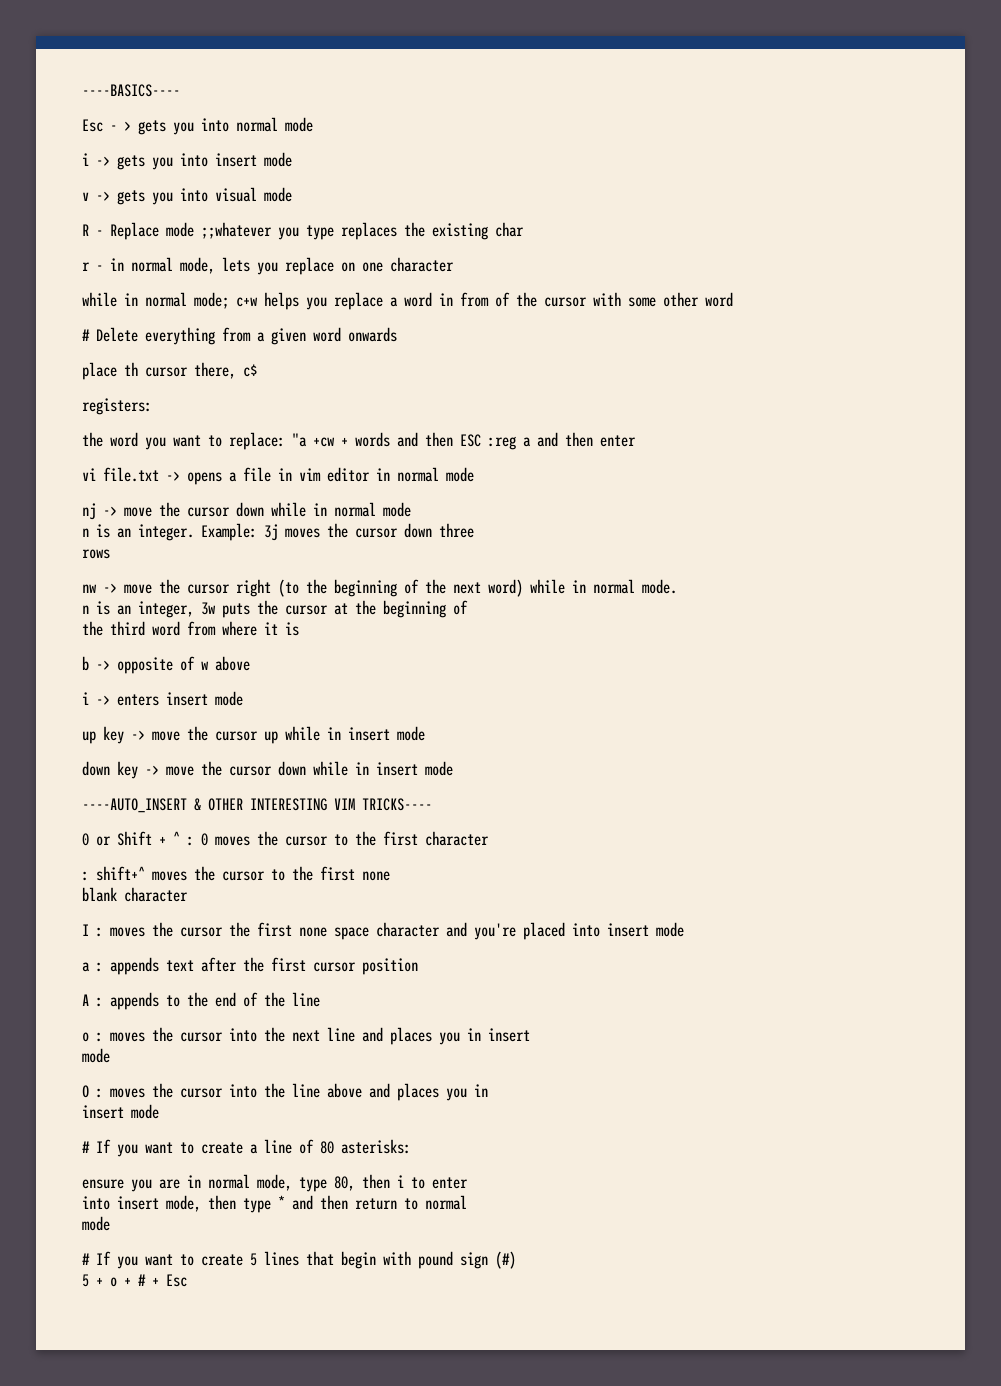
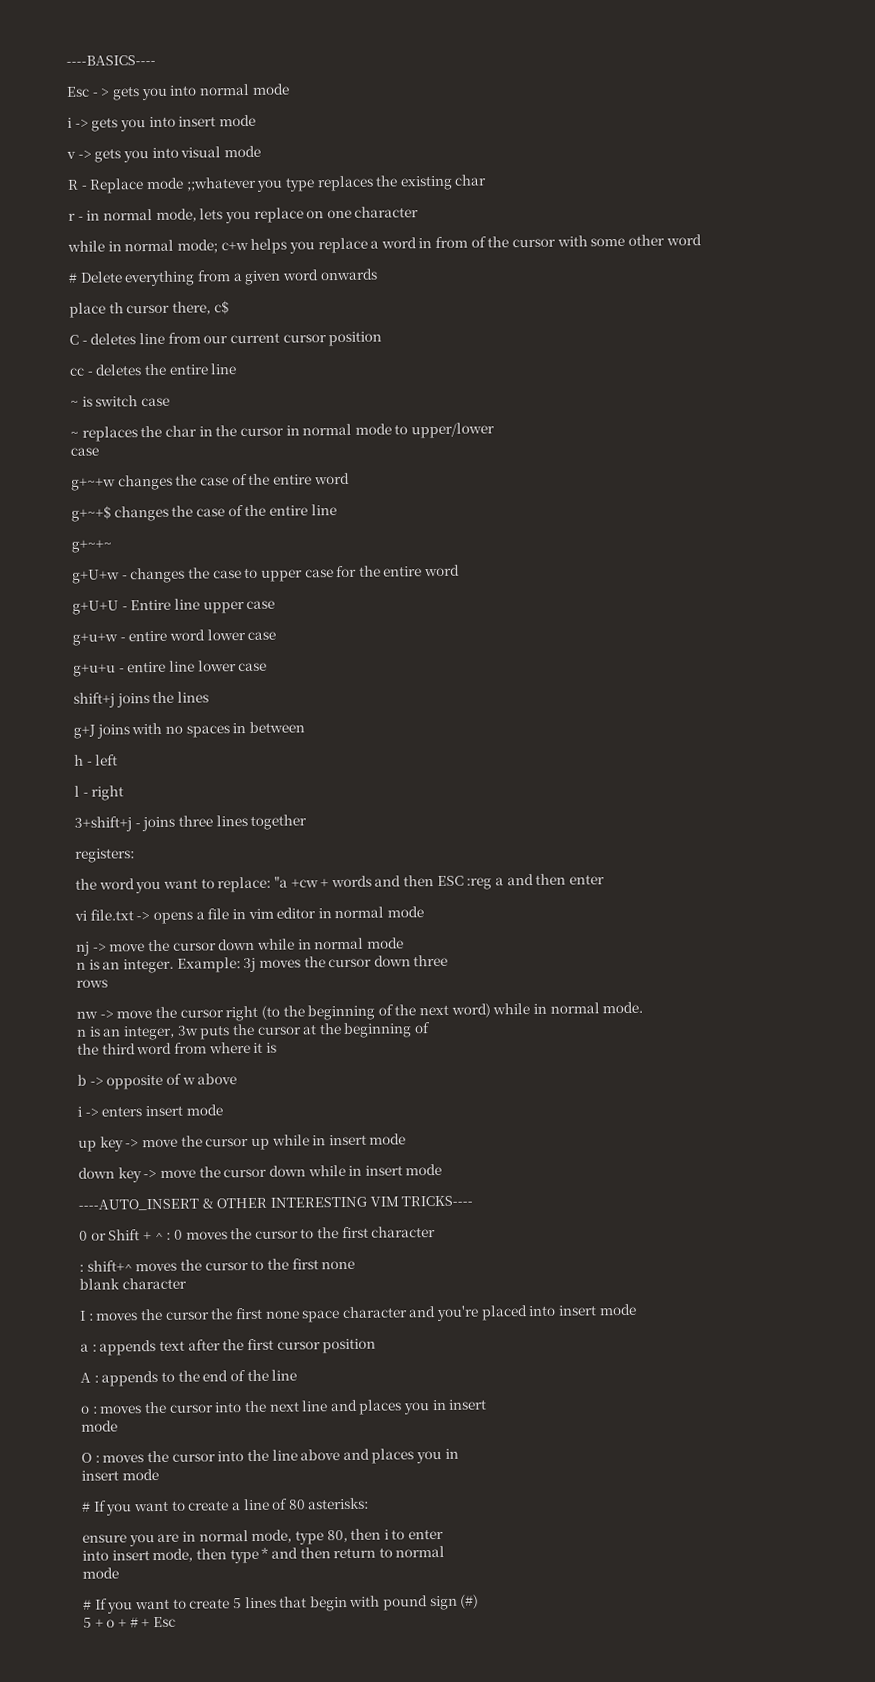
(257, 370) none -> [69,331,383,347] [69,363,238,376] [70,395,170,407] [70,422,496,442] [70,447,99,456] [71,472,350,491] [71,504,337,522] [71,539,112,553] [72,564,461,584] [72,598,276,615] [72,629,277,646] [73,660,268,677] [73,691,209,708] [73,721,305,739] [74,754,119,766] [74,785,125,801] [74,814,308,832] // C - deletes line from our current cursor position // cc - deletes the entire line // ~ is switch case // ~ replaces the char in the cursor in normal mode to upper/lower // case // g+~+w changes the case of the entire word // g+~+$ changes the case of the entire line // g+~+~ // g+U+w - changes the case to upper case for the entire word // g+U+U - Entire line upper case // g+u+w - entire word lower case // g+u+u - entire line lower case // shift+j joins the lines // g+J joins with no spaces in between // h - left // l - right // 3+shift+j - joins three lines together

